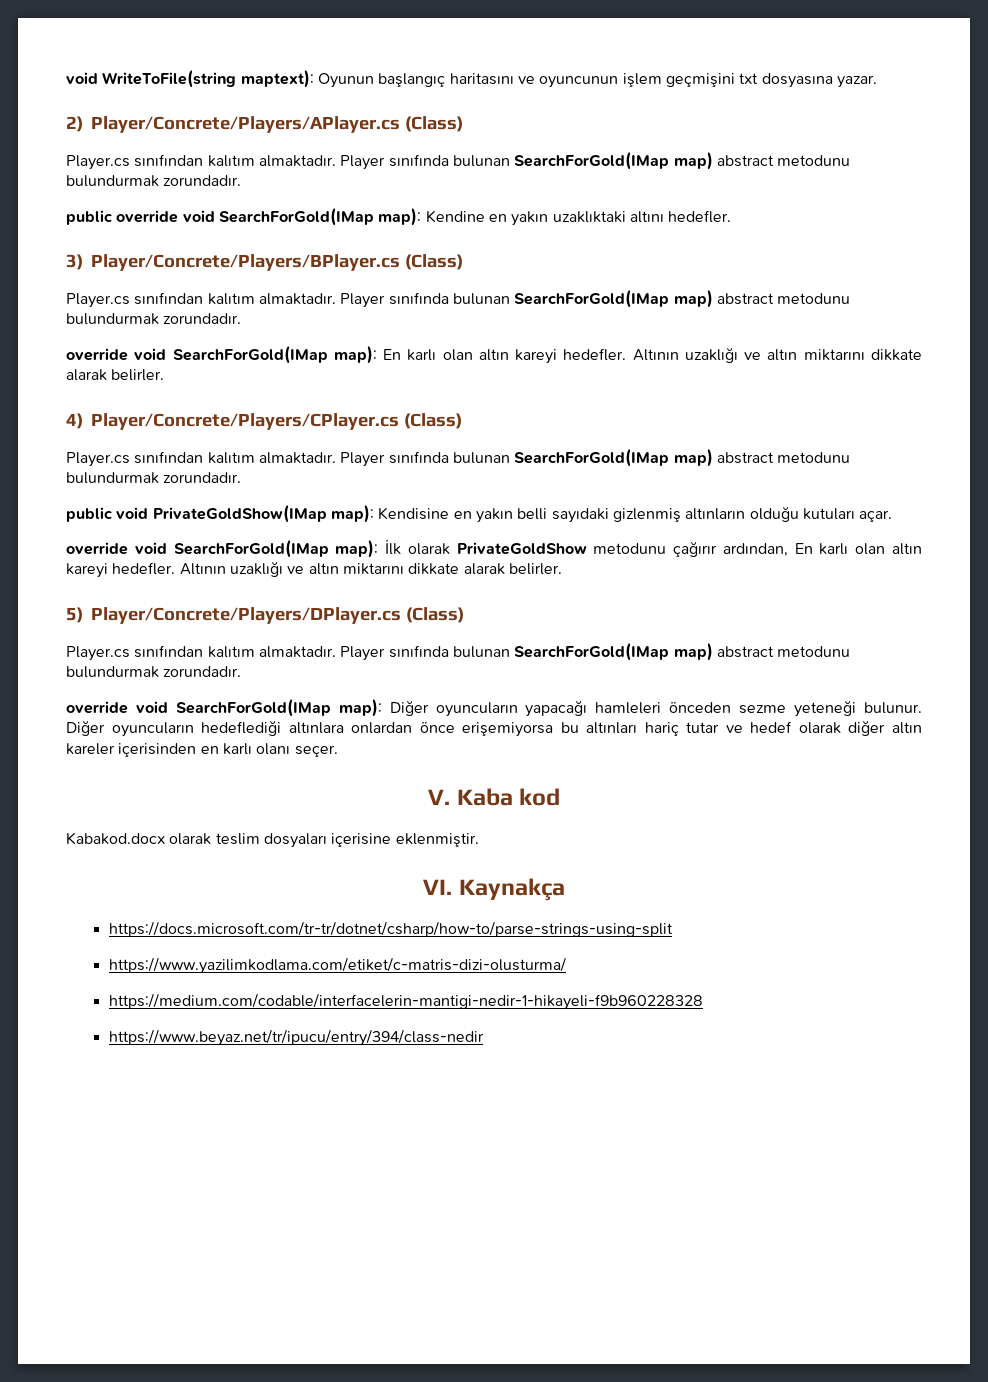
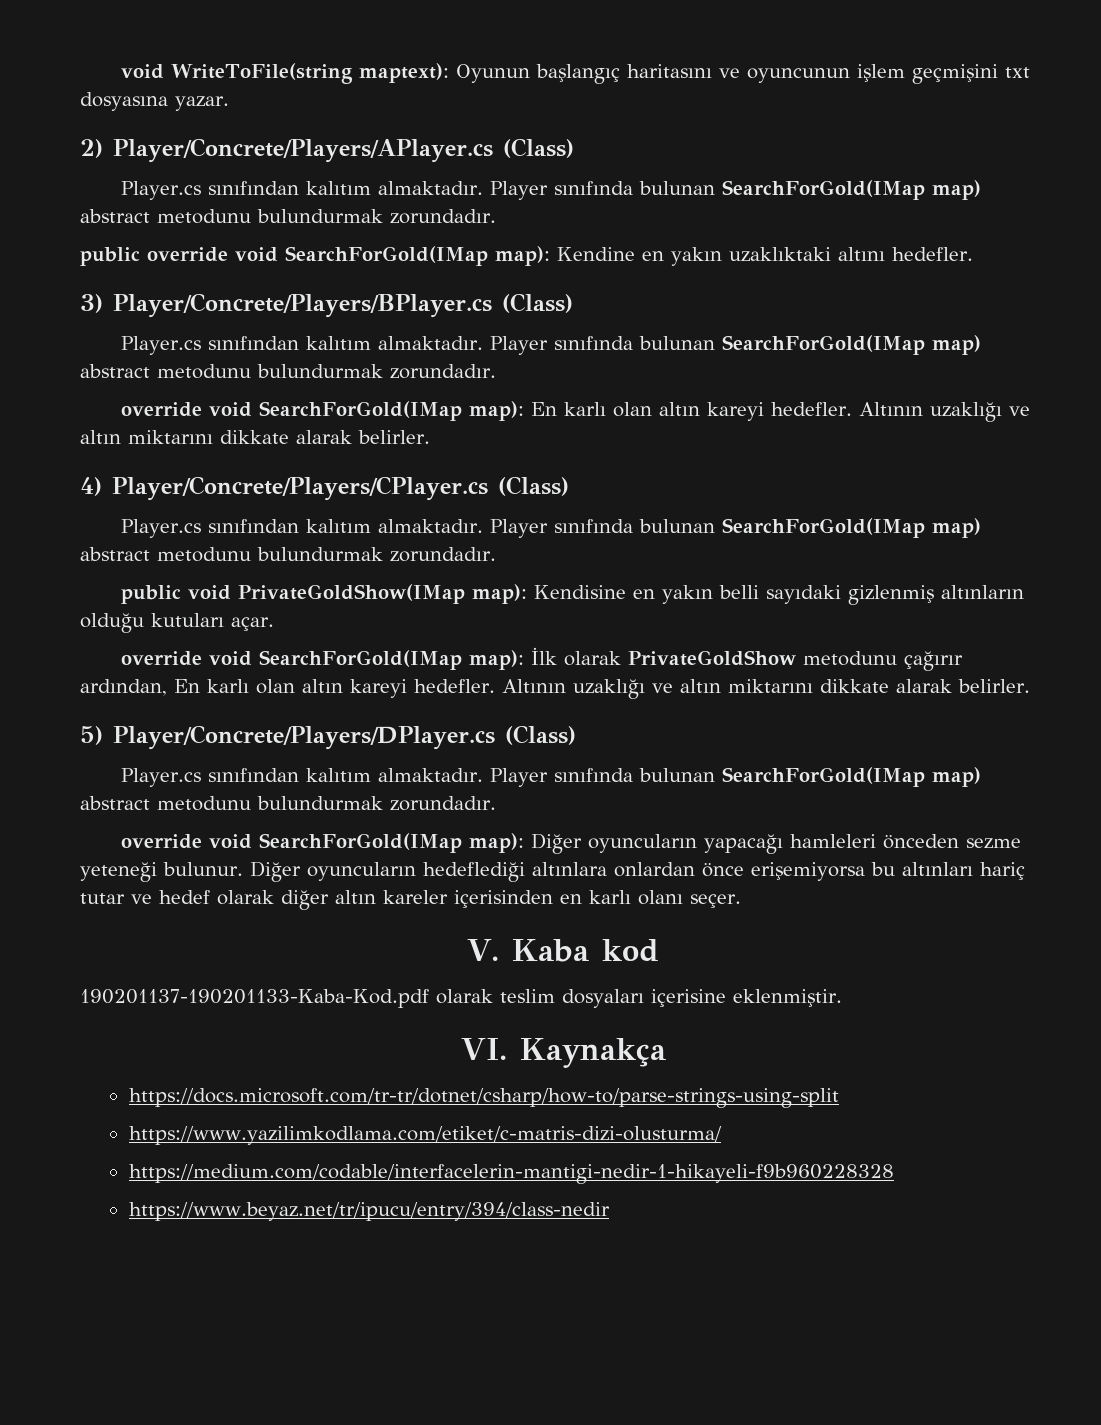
[66,832,165,845] Kabakod.docx -> [80,989,429,1008] 190201137-190201133-Kaba-Kod.pdf

